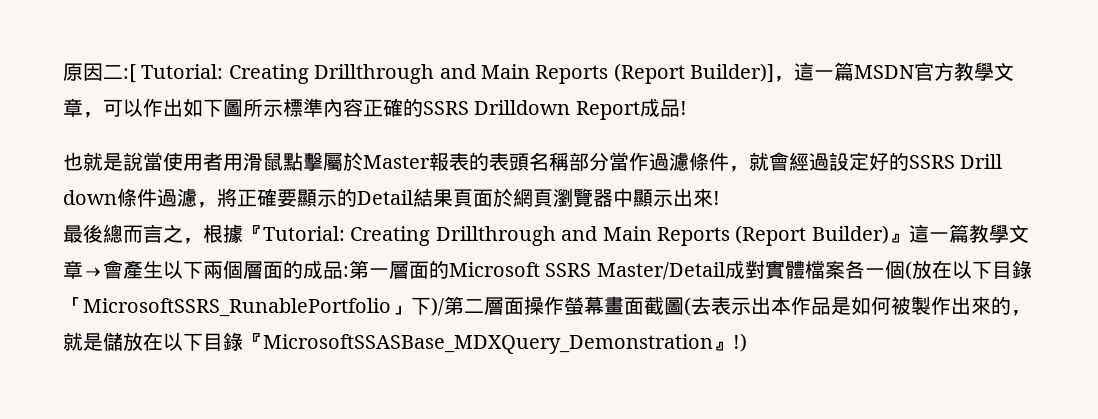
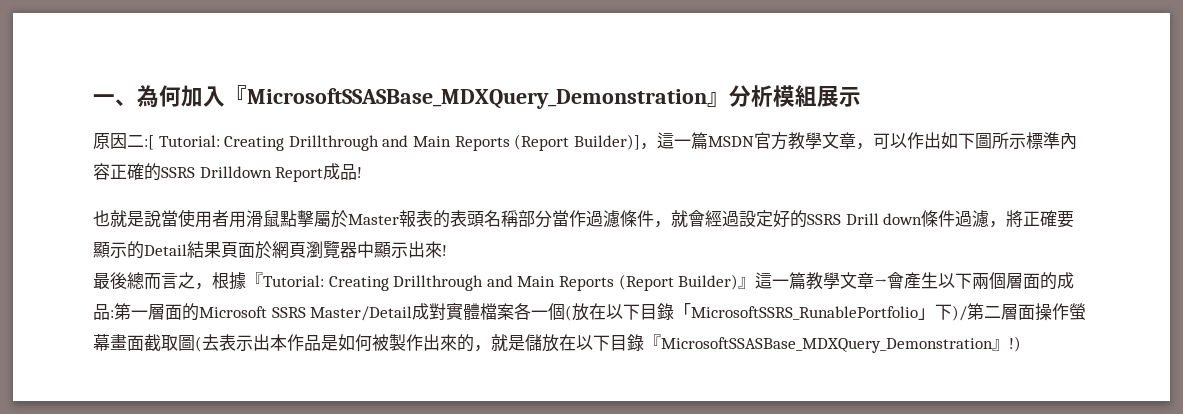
(63, 72) none -> [93,85,861,109] 一、為何加入『MicrosoftSSASBase_MDXQuery_Demonstration』分析模組展示 //
(664, 305) none -> [161,335,178,351] 取

